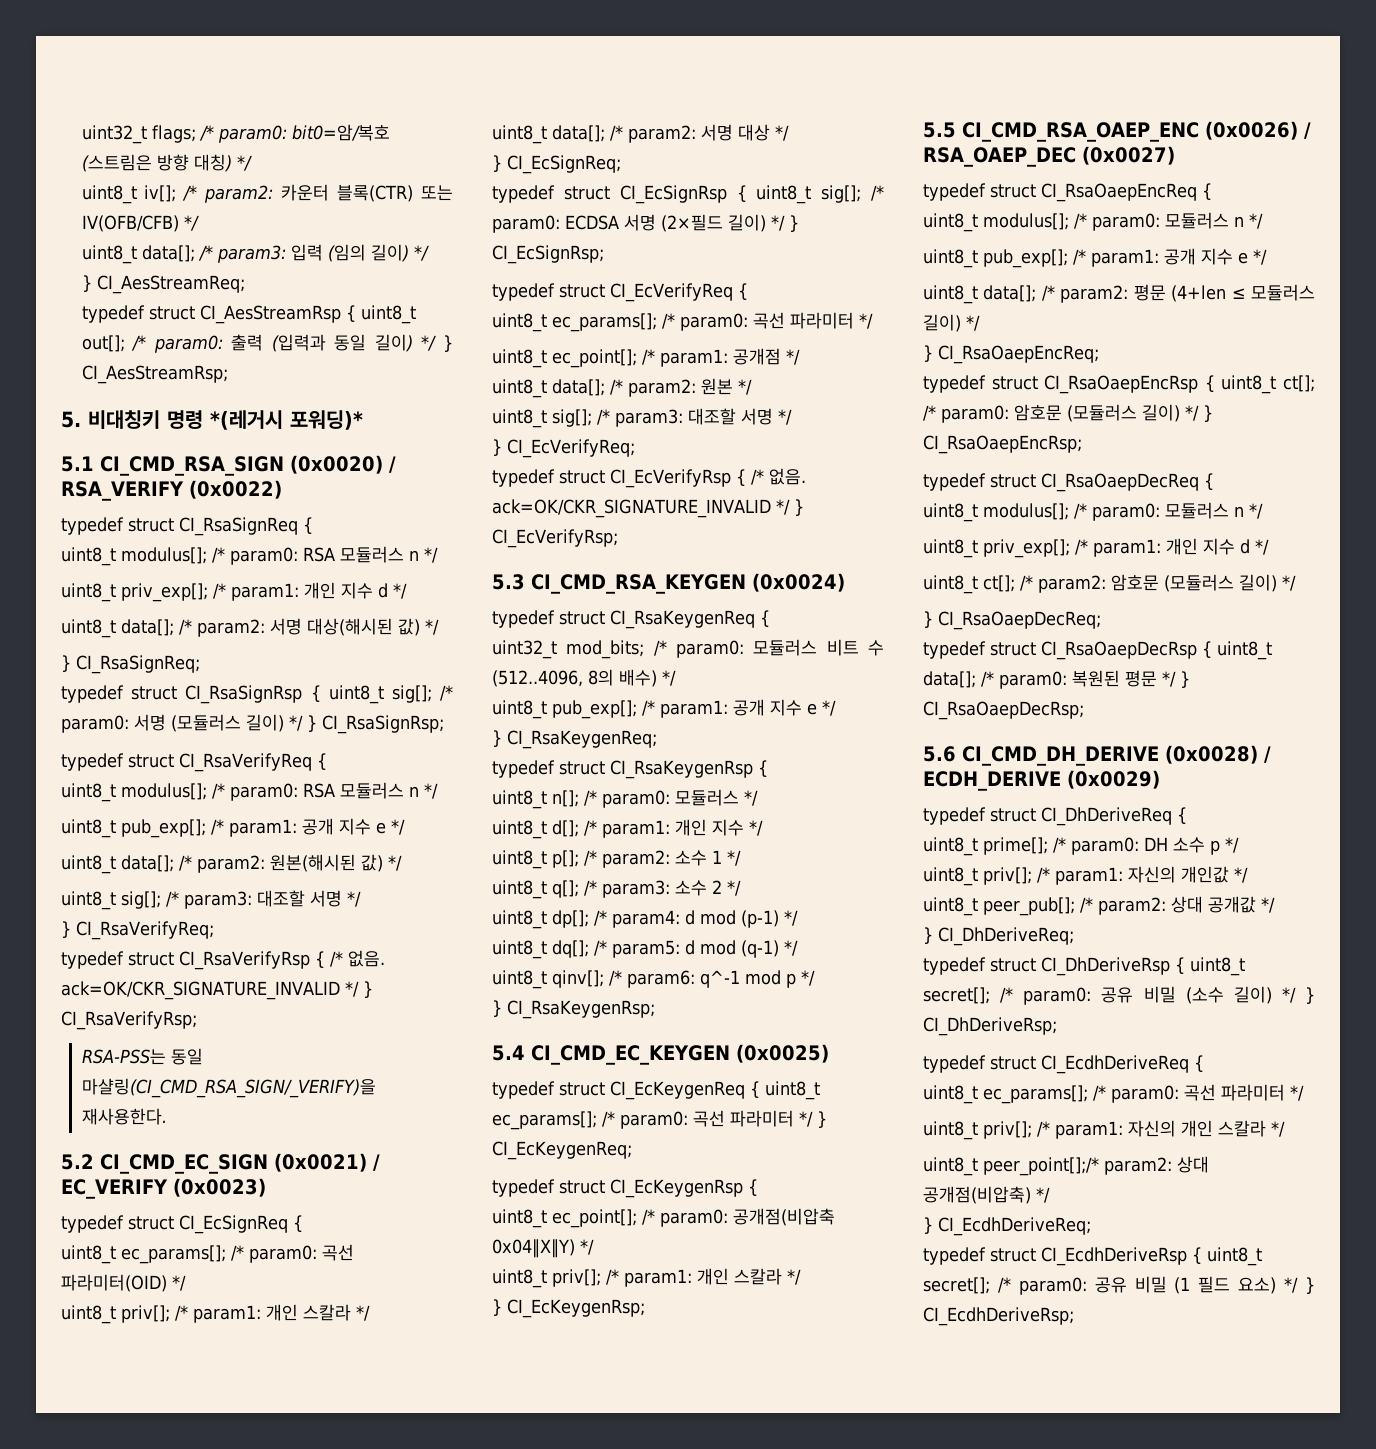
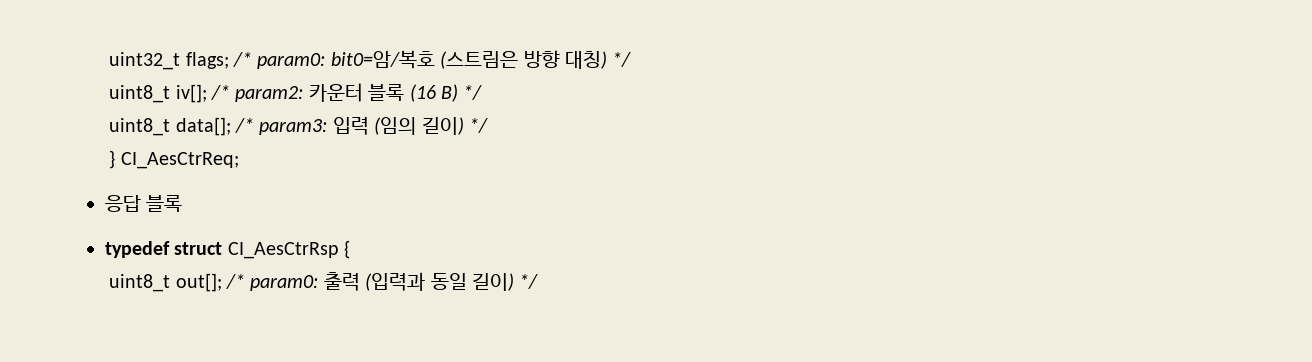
[337,185,453,202] [81,215,179,232] 블록(CTR) 또는 IV(OFB/CFB) -> [368,84,458,102] 블록 (16 B)
[96,275,245,294] [81,305,356,324] CI_AesStreamReq; // typedef struct CI_AesStreamRsp { -> [120,152,239,169] [105,195,183,213] [105,240,351,259] CI_AesCtrReq; // 응답 블록 // typedef struct CI_AesCtrRsp { //
[442,335,453,352] [81,365,228,384] [61,410,363,430] [61,455,396,476] [61,480,282,501] [61,517,313,536] [61,546,438,566] [61,582,407,602] [61,618,439,638] [61,655,200,674] [61,685,454,704] [61,714,444,734] [61,753,327,772] [61,782,438,802] [61,818,405,838] [61,854,402,874] [61,890,361,910] [61,921,214,940] [61,950,385,970] [61,981,373,1000] [61,1011,197,1030] [81,1048,203,1065] [81,1078,376,1098] [81,1108,167,1125] [61,1153,380,1174] [61,1178,266,1199] [61,1215,303,1234] [61,1244,354,1264] [61,1274,186,1292] [61,1304,370,1324] [492,124,789,144] [492,155,621,174] [492,185,884,204] [492,214,799,233] [492,245,604,264] [492,283,748,302] [492,312,873,332] [492,348,800,368] [492,378,752,398] [492,408,792,428] [492,439,635,458] [492,468,806,488] [492,499,804,518] [492,529,618,548] [492,573,845,594] [492,610,770,629] [492,639,884,659] [492,669,676,687] [492,699,836,719] [492,730,657,749] [492,760,768,779] [492,789,758,809] [492,819,763,839] [492,850,741,869] [492,880,741,899] [492,910,798,929] [492,940,798,959] [492,970,815,989] [492,1000,655,1019] [492,1044,829,1065] [492,1081,820,1100] [492,1110,827,1130] [492,1141,632,1160] [492,1179,758,1198] [492,1208,835,1228] [492,1239,594,1258] [492,1268,801,1288] [492,1299,645,1318] [923,121,1311,142] [923,146,1175,167] [923,183,1212,202] [923,212,1263,232] [923,248,1267,268] [923,284,1315,304] [923,314,980,332] [923,345,1099,364] [923,375,1315,394] [923,404,1213,423] [923,435,1082,454] [923,473,1214,492] [923,502,1263,522] [923,538,1269,558] [923,574,1296,594] [923,611,1101,630] [923,641,1272,660] [923,670,1190,689] [923,701,1084,720] [923,745,1271,766] [923,770,1160,791] [923,807,1187,826] [923,837,1239,856] [923,866,1248,886] [923,896,1275,916] [923,927,1074,946] [923,957,1245,976] [923,986,1315,1005] [923,1017,1057,1036] [923,1055,1204,1074] [923,1084,1304,1104] [923,1120,1285,1140] [923,1156,1209,1176] [923,1186,1050,1204] [923,1217,1091,1236] [923,1247,1262,1266] [923,1276,1315,1295] [923,1307,1074,1326] } CI_AesStreamRsp; // 5. 비대칭키 명령 *(레거시 포워딩)* // 5.1 CI_CMD_RSA_SIGN (0x0020) / RSA_VERIFY (0x0022) // typedef struct CI_RsaSignReq { // uint8_t modulus[]; /* param0: RSA 모듈러스 n */ // uint8_t priv_exp[]; /* param1: 개인 지수 d */ // uint8_t data[]; /* param2: 서명 대상(해시된 값) */ // } CI_RsaSignReq; // typedef struct CI_RsaSignRsp { uint8_t sig[]; /* param0: 서명 (모듈러스 길이) */ } CI_RsaSignRsp; // typedef struct CI_RsaVerifyReq { // uint8_t modulus[]; /* param0: RSA 모듈러스 n */ // uint8_t pub_exp[]; /* param1: 공개 지수 e */ // uint8_t data[]; /* param2: 원본(해시된 값) */ // uint8_t sig[]; /* param3: 대조할 서명 */ // } CI_RsaVerifyReq; // typedef struct CI_RsaVerifyRsp { /* 없음. ack=OK/CKR_SIGNATURE_INVALID */ } CI_RsaVerifyRsp; // RSA-PSS는 동일 마샬링(CI_CMD_RSA_SIGN/_VERIFY)을 재사용한다. // 5.2 CI_CMD_EC_SIGN (0x0021) / EC_VERIFY (0x0023) // typedef struct CI_EcSignReq { // uint8_t ec_params[]; /* param0: 곡선 파라미터(OID) */ // uint8_t priv[]; /* param1: 개인 스칼라 */ // uint8_t data[]; /* param2: 서명 대상 */ // } CI_EcSignReq; // typedef struct CI_EcSignRsp { uint8_t sig[]; /* param0: ECDSA 서명 (2×필드 길이) */ } CI_EcSignRsp; // typedef struct CI_EcVerifyReq { // uint8_t ec_params[]; /* param0: 곡선 파라미터 */ // uint8_t ec_point[]; /* param1: 공개점 */ // uint8_t data[]; /* param2: 원본 */ // uint8_t sig[]; /* param3: 대조할 서명 */ // } CI_EcVerifyReq; // typedef struct CI_EcVerifyRsp { /* 없음. ack=OK/CKR_SIGNATURE_INVALID */ } CI_EcVerifyRsp; // 5.3 CI_CMD_RSA_KEYGEN (0x0024) // typedef struct CI_RsaKeygenReq { // uint32_t mod_bits; /* param0: 모듈러스 비트 수 (512..4096, 8의 배수) */ // uint8_t pub_exp[]; /* param1: 공개 지수 e */ // } CI_RsaKeygenReq; // typedef struct CI_RsaKeygenRsp { // uint8_t n[]; /* param0: 모듈러스 */ // uint8_t d[]; /* param1: 개인 지수 */ // uint8_t p[]; /* param2: 소수 1 */ // uint8_t q[]; /* param3: 소수 2 */ // uint8_t dp[]; /* param4: d mod (p-1) */ // uint8_t dq[]; /* param5: d mod (q-1) */ // uint8_t qinv[]; /* param6: q^-1 mod p */ // } CI_RsaKeygenRsp; // 5.4 CI_CMD_EC_KEYGEN (0x0025) // typedef struct CI_EcKeygenReq { uint8_t ec_params[]; /* param0: 곡선 파라미터 */ } CI_EcKeygenReq; // typedef struct CI_EcKeygenRsp { // uint8_t ec_point[]; /* param0: 공개점(비압축 0x04‖X‖Y) */ // uint8_t priv[]; /* param1: 개인 스칼라 */ // } CI_EcKeygenRsp; // 5.5 CI_CMD_RSA_OAEP_ENC (0x0026) / RSA_OAEP_DEC (0x0027) // typedef struct CI_RsaOaepEncReq { // uint8_t modulus[]; /* param0: 모듈러스 n */ // uint8_t pub_exp[]; /* param1: 공개 지수 e */ // uint8_t data[]; /* param2: 평문 (4+len ≤ 모듈러스 길이) */ // } CI_RsaOaepEncReq; // typedef struct CI_RsaOaepEncRsp { uint8_t ct[]; /* param0: 암호문 (모듈러스 길이) */ } CI_RsaOaepEncRsp; // typedef struct CI_RsaOaepDecReq { // uint8_t modulus[]; /* param0: 모듈러스 n */ // uint8_t priv_exp[]; /* param1: 개인 지수 d */ // uint8_t ct[]; /* param2: 암호문 (모듈러스 길이) */ // } CI_RsaOaepDecReq; // typedef struct CI_RsaOaepDecRsp { uint8_t data[]; /* param0: 복원된 평문 */ } CI_RsaOaepDecRsp; // 5.6 CI_CMD_DH_DERIVE (0x0028) / ECDH_DERIVE (0x0029) // typedef struct CI_DhDeriveReq { // uint8_t prime[]; /* param0: DH 소수 p */ // uint8_t priv[]; /* param1: 자신의 개인값 */ // uint8_t peer_pub[]; /* param2: 상대 공개값 */ // } CI_DhDeriveReq; // typedef struct CI_DhDeriveRsp { uint8_t secret[]; /* param0: 공유 비밀 (소수 길이) */ } CI_DhDeriveRsp; // typedef struct CI_EcdhDeriveReq { // uint8_t ec_params[]; /* param0: 곡선 파라미터 */ // uint8_t priv[]; /* param1: 자신의 개인 스칼라 */ // uint8_t peer_point[];/* param2: 상대 공개점(비압축) */ // } CI_EcdhDeriveReq; // typedef struct CI_EcdhDeriveRsp { uint8_t secret[]; /* param0: 공유 비밀 (1 필드 요소) */ } CI_EcdhDeriveRsp; -> (539, 281) none

